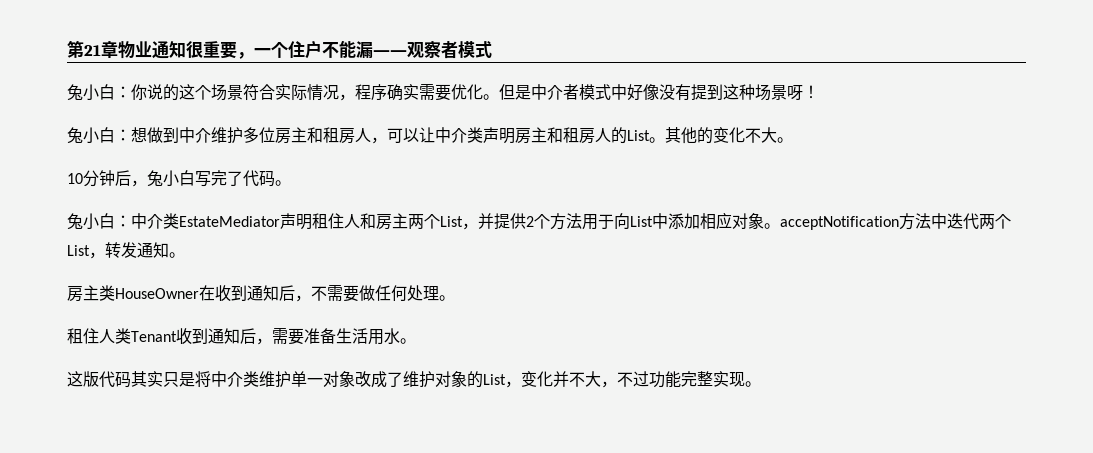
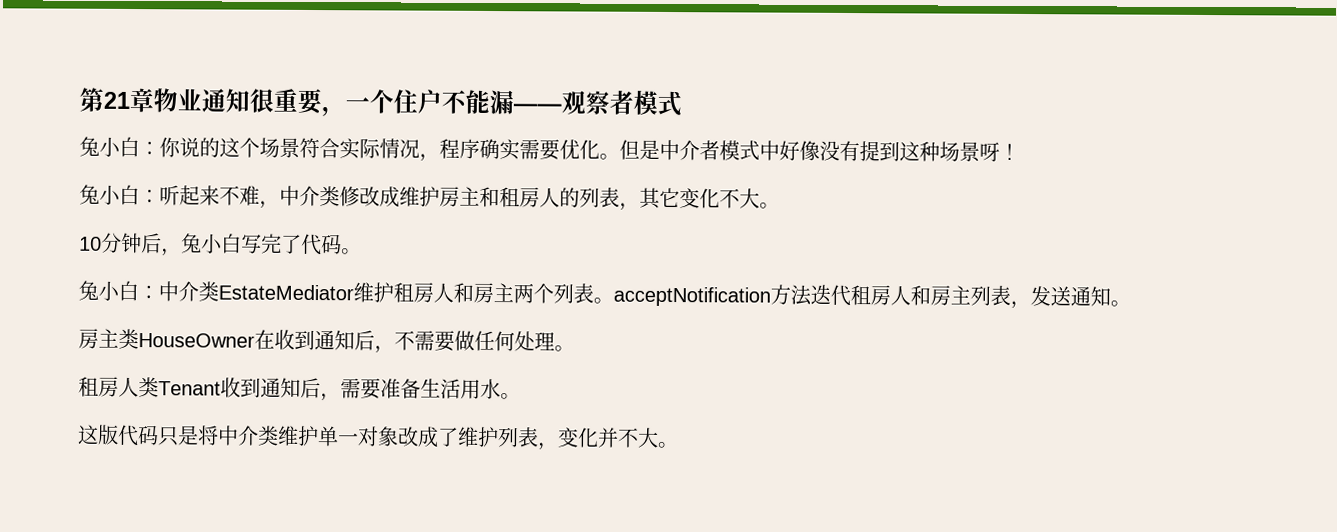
[131,127,515,144] 想做到中介维护多位房主和租房人，可以让中介类声明 -> [159,185,440,209] 听起来不难，中介类修改成维护
[627,127,713,144] List。其他的 -> [579,187,680,211] 列表，其它
[280,213,344,230] 声明租住 -> [353,282,434,303] 维护租房
[440,212,1011,230] [67,242,137,259] List，并提供2个方法用于向List中添加相应对象。acceptNotification方法中迭代两个List，转发 -> [553,283,1071,310] 列表。acceptNotification方法迭代租房人和房主列表，发送
[83,328,99,344] 住 -> [98,376,119,397] 房
[131,371,163,387] 其实 -> (159, 435) none
[435,371,506,388] 对象的List -> [497,427,539,448] 列表
[601,371,745,388] ，不过功能完整实现 -> (659, 437) none

